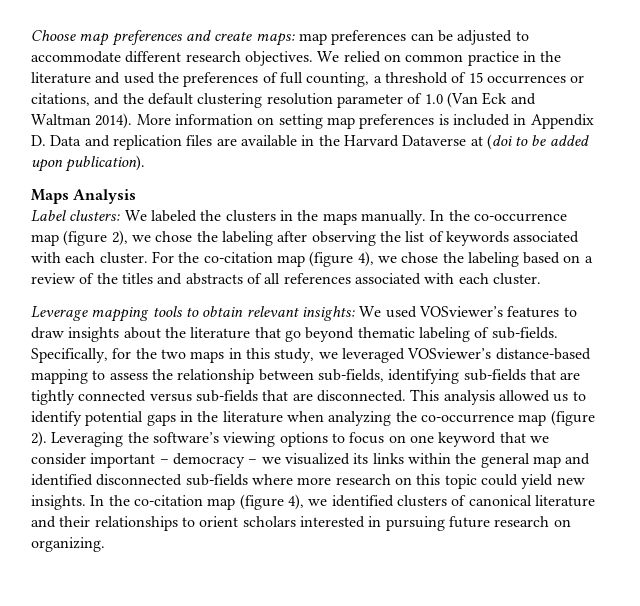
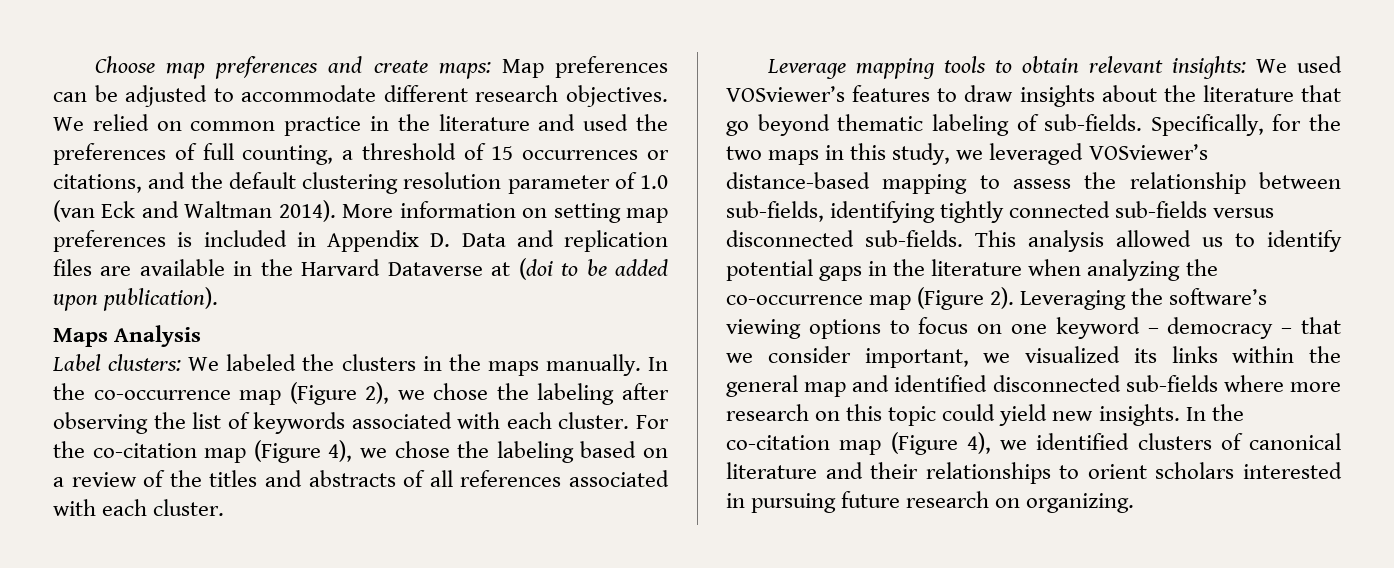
[298,33,327,45] map -> [501,59,544,78] Map
[446,92,478,108] (Van -> [53,200,95,222] (van
[63,230,108,246] (figure -> [289,382,357,405] (Figure
[309,251,354,267] (figure -> [253,440,321,463] (Figure
[463,369,581,381] [31,390,406,405] sub-fields that are tightly connected versus sub-fields that are disconnected. -> [940,201,1275,223] [726,230,963,247] tightly connected sub-fields versus disconnected sub-fields.
[550,410,595,426] (figure -> [917,287,985,310] (Figure
[499,432,549,443] [31,453,258,468] that we consider important – democracy – -> [1147,317,1341,339] [726,346,969,368] – democracy – that we consider important,
[239,494,284,510] (figure -> [890,432,958,455] (Figure

